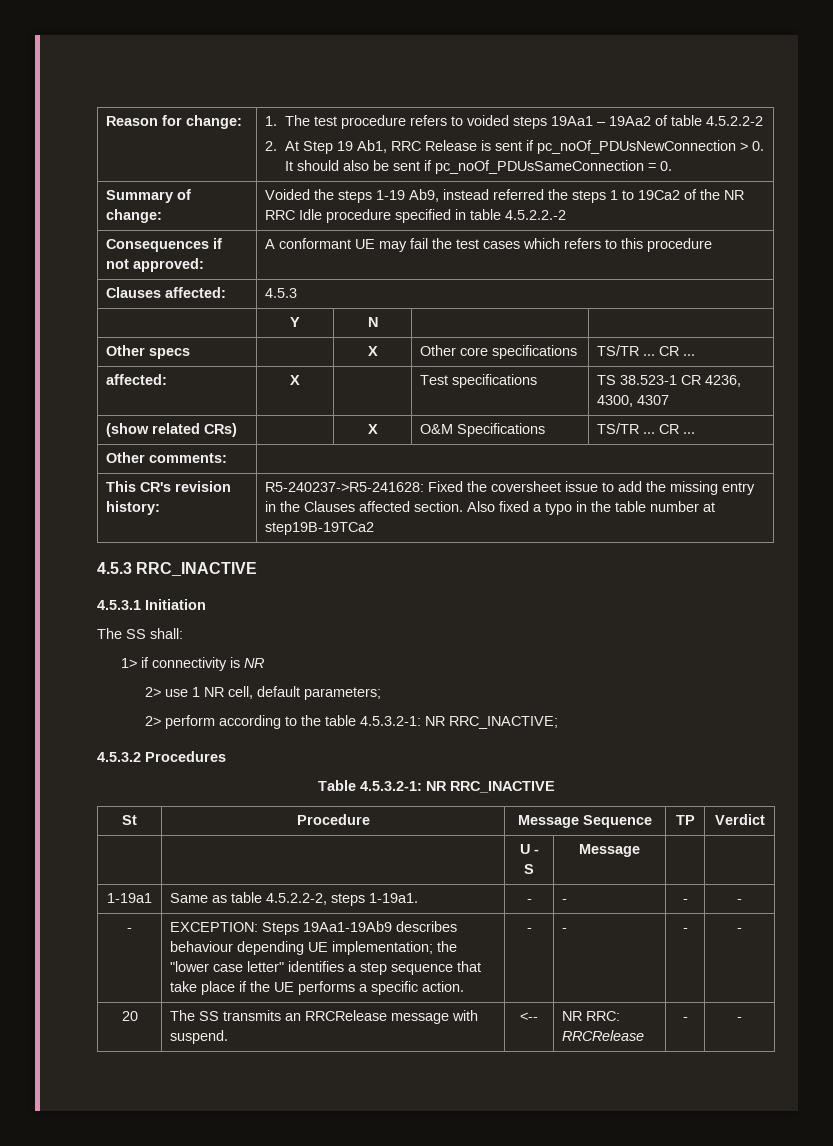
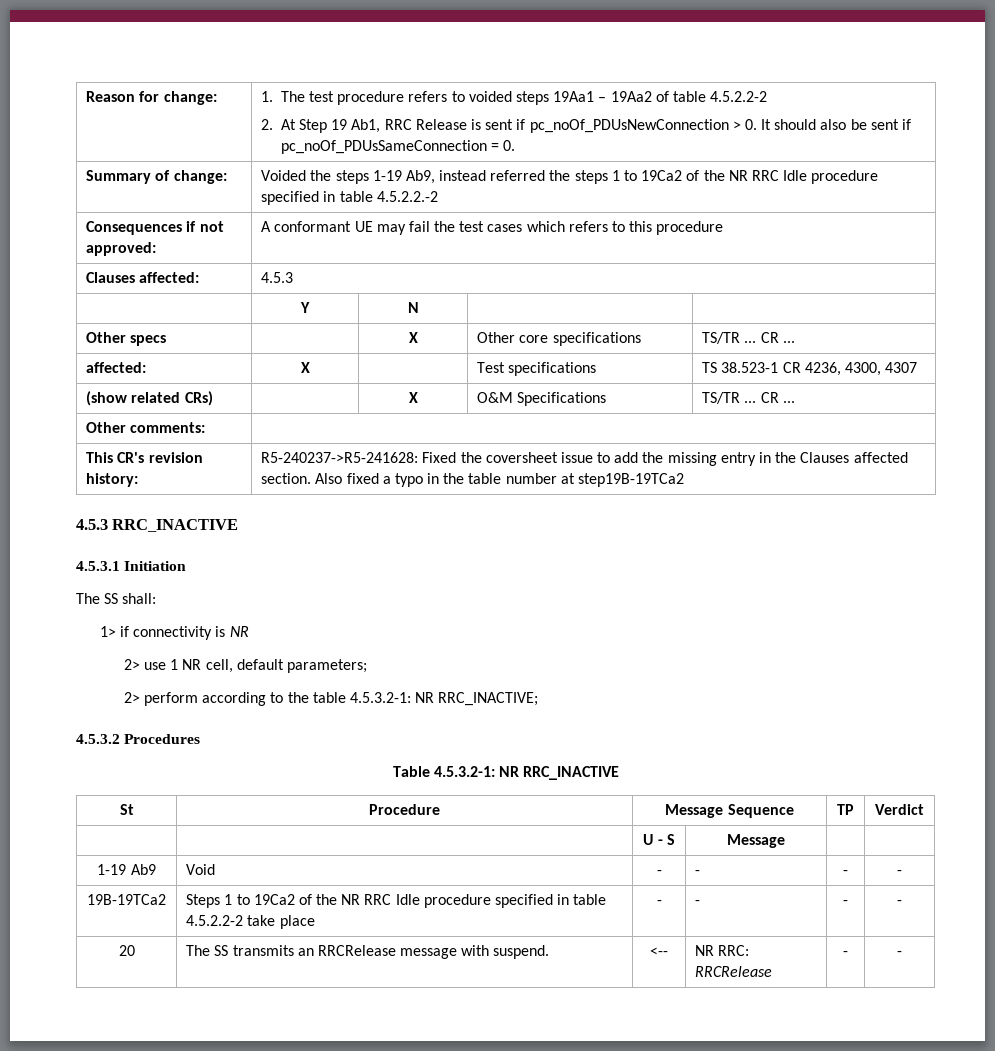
[107,893,152,903] [170,892,419,906] [526,899,532,903] [562,899,568,903] [682,899,688,903] [737,899,742,903] [127,928,132,932] [170,921,458,935] [170,941,458,955] [170,961,482,975] [170,981,465,995] 1-19a1 | Same as table 4.5.2.2-2, steps 1-19a1. | - | - | - | - // - | EXCEPTION: Steps 19Aa1-19Ab9 describes behaviour depending UE implementation; the "lower case letter" identifies a step sequence that take place if the UE performs a specific action. -> [97,864,156,875] [186,864,216,875] [656,870,662,875] [695,870,701,875] [843,870,848,875] [897,870,902,875] [87,894,166,905] [186,894,607,908] [186,915,315,929] 1-19 Ab9 | Void | - | - | - | - // 19B-19TCa2 | Steps 1 to 19Ca2 of the NR RRC Idle procedure specified in table 4.5.2.2-2 take place

